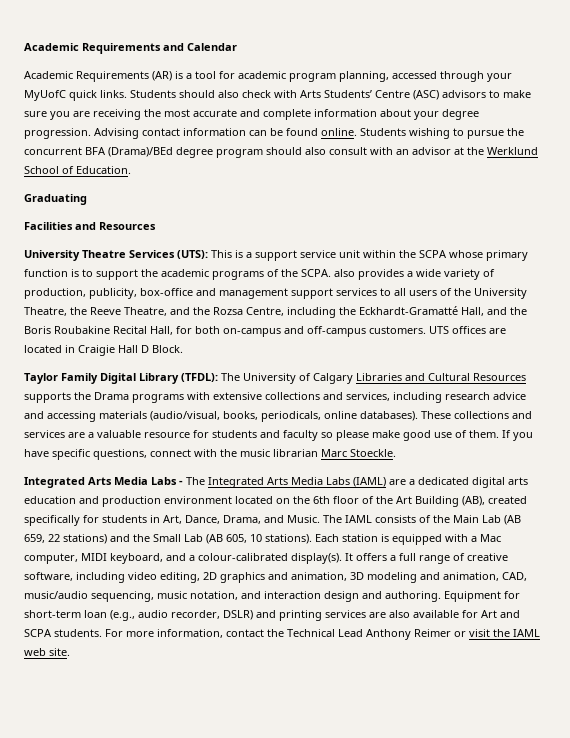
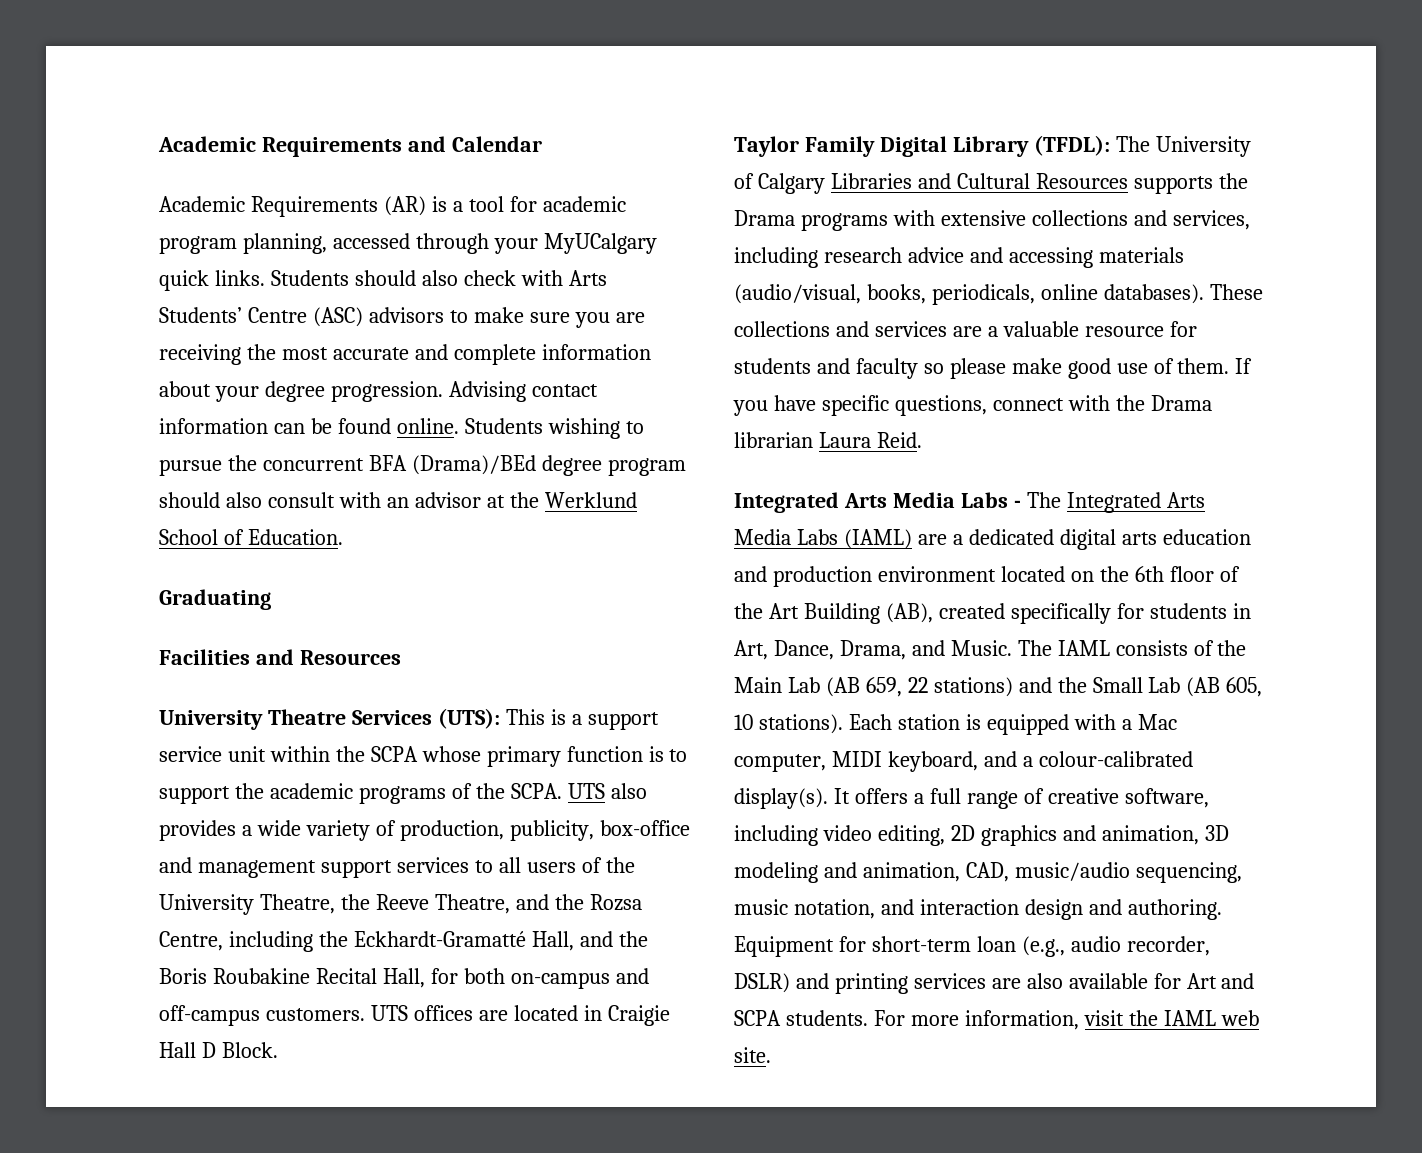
[24,90,66,101] MyUofC -> [543,233,657,254] MyUCalgary
(331, 273) none -> [567,783,605,799] UTS
[240,449,396,457] music librarian Marc Stoeckle. -> [1150,395,1212,411] [734,432,922,448] Drama librarian Laura Reid.
[226,629,466,640] contact the Technical Lead Anthony Reimer or -> (1079, 1020) none

